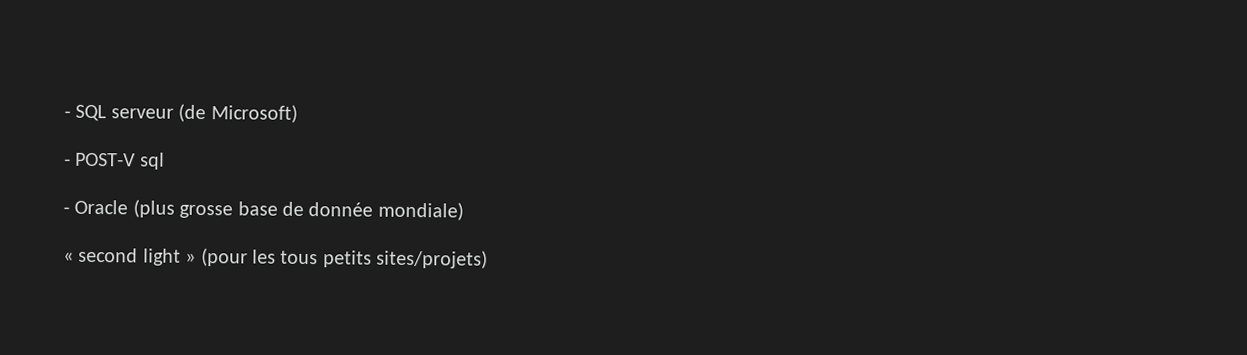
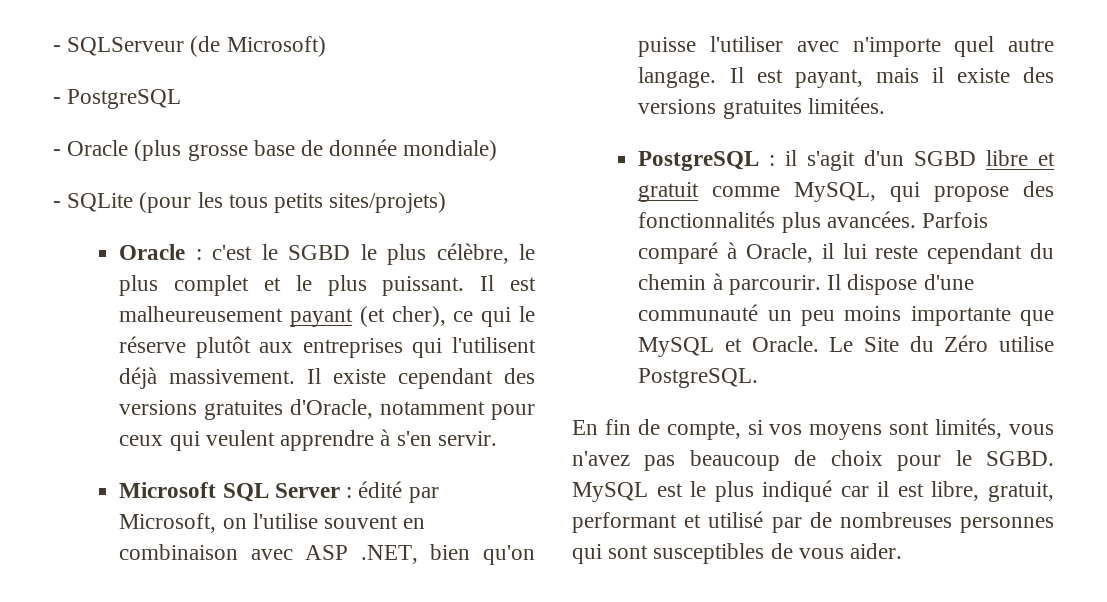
[64,104,174,122] - SQL serveur -> [53,37,185,56] - SQLServeur
[75,152,165,170] POST-V sql -> [67,89,182,109] PostgreSQL
[63,247,197,266] « second light » -> [53,193,134,212] - SQLite
(489, 259) none -> [119,243,535,265] [119,275,536,296] [119,306,535,327] [119,336,536,358] [119,367,535,389] [119,399,535,420] [119,429,497,451] [119,481,439,503] [119,513,426,533] [119,544,536,565] [638,36,1054,57] [638,67,1054,88] [638,97,885,119] [638,150,1055,171] [638,181,1054,202] [638,211,989,233] [638,242,1054,264] [638,273,974,295] [638,304,1054,326] [638,335,1054,357] [638,368,759,388] [572,418,1054,440] [572,450,1054,471] [572,480,1054,502] [572,511,1054,533] [572,543,903,564] // Oracle : c'est le SGBD le plus célèbre, le plus complet et le plus puissant. Il est malheureusement payant (et cher), ce qui le réserve plutôt aux entreprises qui l'utilisent déjà massivement. Il existe cependant des versions gratuites d'Oracle, notamment pour ceux qui veulent apprendre à s'en servir. // Microsoft SQL Server : édité par Microsoft, on l'utilise souvent en combinaison avec ASP .NET, bien qu'on puisse l'utiliser avec n'importe quel autre langage. Il est payant, mais il existe des versions gratuites limitées. // PostgreSQL : il s'agit d'un SGBD libre et gratuit comme MySQL, qui propose des fonctionnalités plus avancées. Parfois comparé à Oracle, il lui reste cependant du chemin à parcourir. Il dispose d'une communauté un peu moins importante que MySQL et Oracle. Le Site du Zéro utilise PostgreSQL. // En fin de compte, si vos moyens sont limités, vous n'avez pas beaucoup de choix pour le SGBD. MySQL est le plus indiqué car il est libre, gratuit, performant et utilisé par de nombreuses personnes qui sont susceptibles de vous aider.

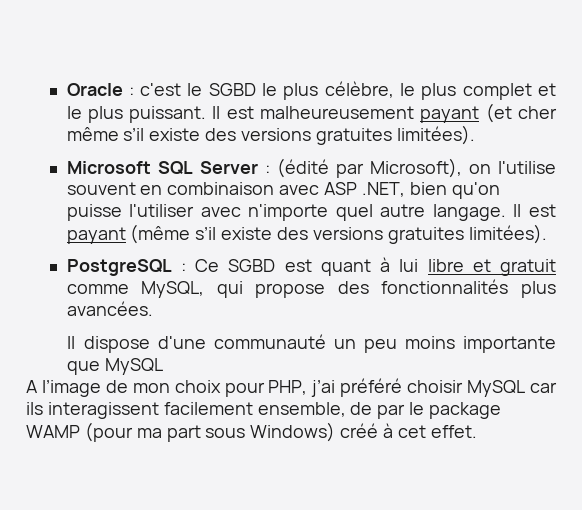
[53,36,326,57] [53,89,182,109] [53,139,498,161] [53,192,447,213] - SQLServeur (de Microsoft) // - PostgreSQL // - Oracle (plus grosse base de donnée mondiale) // - SQLite (pour les tous petits sites/projets) // -> (66, 89) none
[391,306,535,327] [119,336,536,358] [119,367,535,389] [119,399,535,420] [119,429,497,451] cher), ce qui le réserve plutôt aux entreprises qui l'utilisent déjà massivement. Il existe cependant des versions gratuites d'Oracle, notamment pour ceux qui veulent apprendre à s'en servir. -> [518,106,558,119] [66,125,475,145] cher même s’il existe des versions gratuites limitées).
[358,481,439,503] [119,513,217,533] édité par Microsoft, -> [276,158,462,178] (édité par Microsoft),
[794,67,1054,88] [638,97,885,119] payant, mais il existe des versions gratuites limitées. -> [66,224,547,244] payant (même s’il existe des versions gratuites limitées).
[785,150,977,171] il s'agit d'un SGBD -> [195,257,419,276] Ce SGBD est quant à lui
[922,212,989,228] [638,242,1054,264] [638,273,821,295] Parfois comparé à Oracle, il lui reste cependant du chemin à parcourir. -> (153, 308) //
[725,335,1054,352] [638,368,759,388] [572,418,1054,440] [572,450,1054,471] [572,480,1054,502] [572,511,1054,533] [572,543,903,564] et Oracle. Le Site du Zéro utilise PostgreSQL. // En fin de compte, si vos moyens sont limités, vous n'avez pas beaucoup de choix pour le SGBD. MySQL est le plus indiqué car il est libre, gratuit, performant et utilisé par de nombreuses personnes qui sont susceptibles de vous aider. -> [26,378,557,397] [26,402,502,419] [26,422,477,442] // A l’image de mon choix pour PHP, j’ai préféré choisir MySQL car ils interagissent facilement ensemble, de par le package WAMP (pour ma part sous Windows) créé à cet effet.

